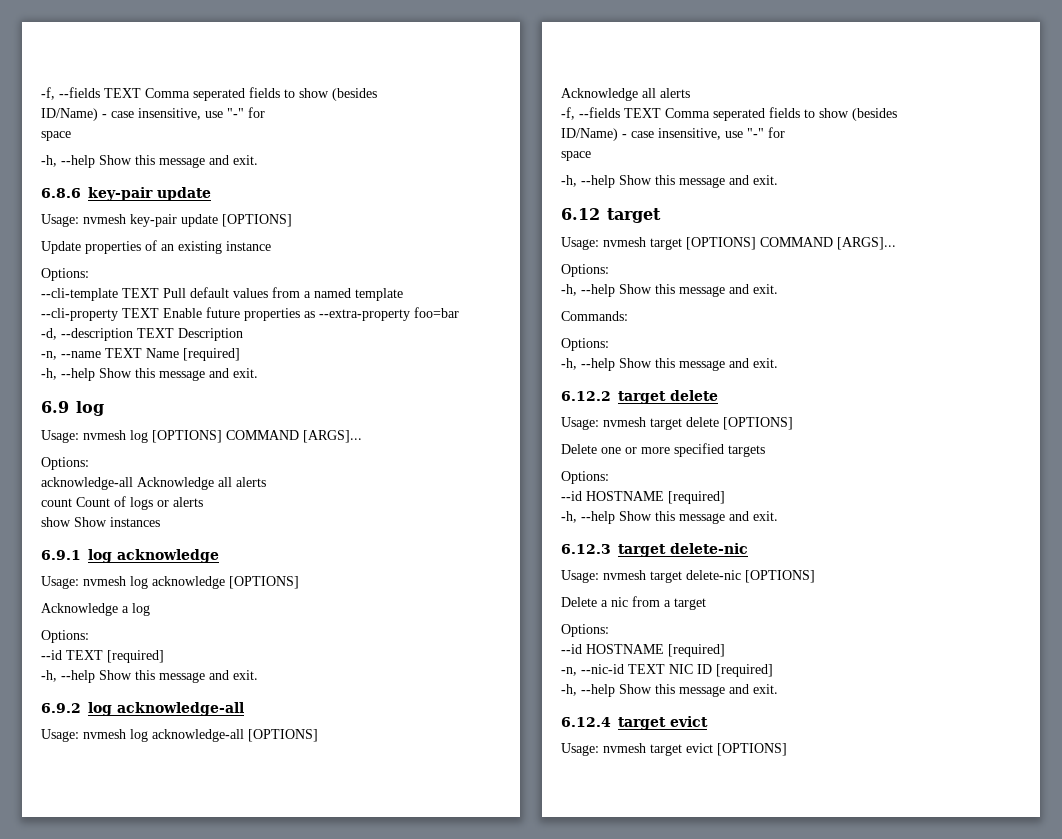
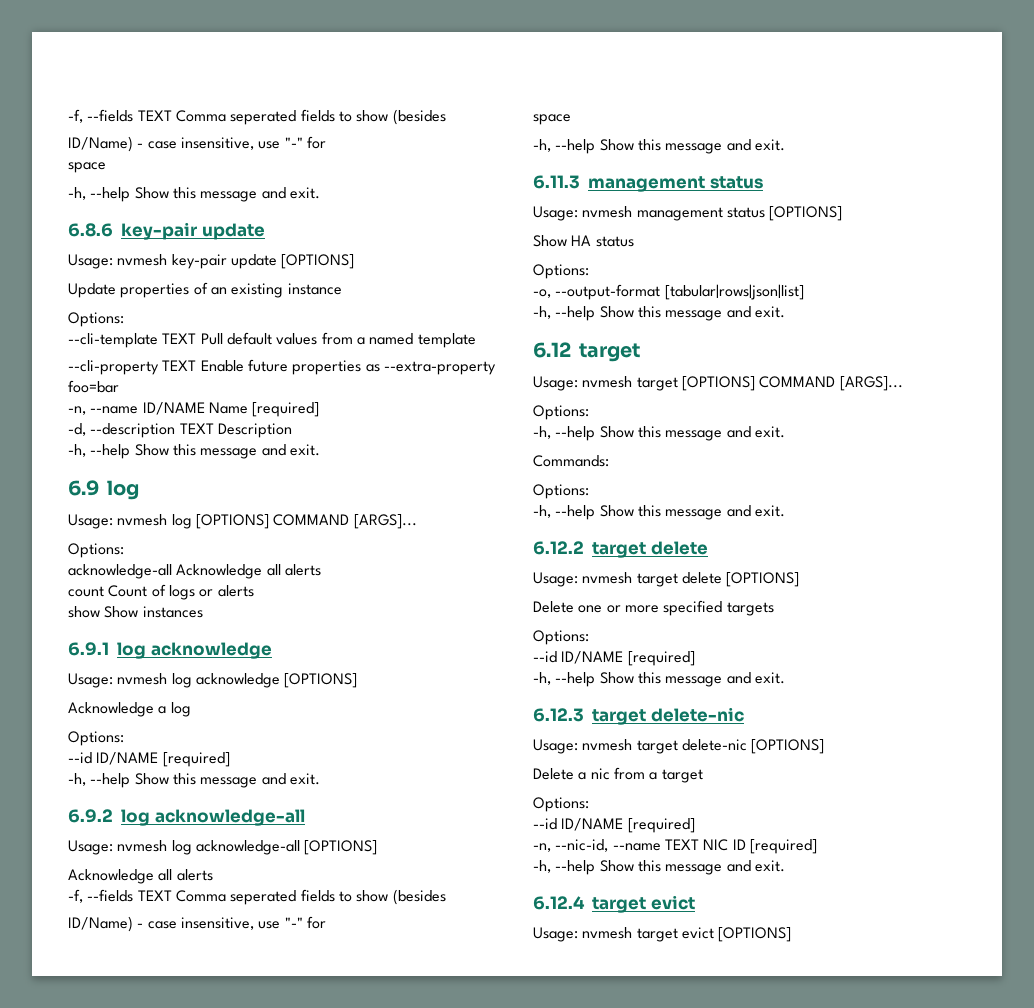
(459, 312) none -> [68,402,320,417] // -n, --name ID/NAME Name [required]
[41,348,240,361] // -n, --name TEXT Name [required] -> (292, 430) none
[66,650,103,660] TEXT -> [96,752,159,765] ID/NAME
(778, 180) none -> [533,175,763,192] [533,206,843,221] [533,235,634,247] [533,264,589,279] [533,284,804,300] [533,306,785,321] // 6.11.3 management status // Usage: nvmesh management status [OPTIONS] // Show HA status // Options: // -o, --output-format [tabular|rows|json|list] // -h, --help Show this message and exit.
[586,491,664,501] HOSTNAME -> [561,651,624,664] ID/NAME
[586,644,664,654] HOSTNAME -> [561,818,624,831] ID/NAME
[581,664,624,674] --nic-id -> [555,839,661,852] --nic-id, --name

